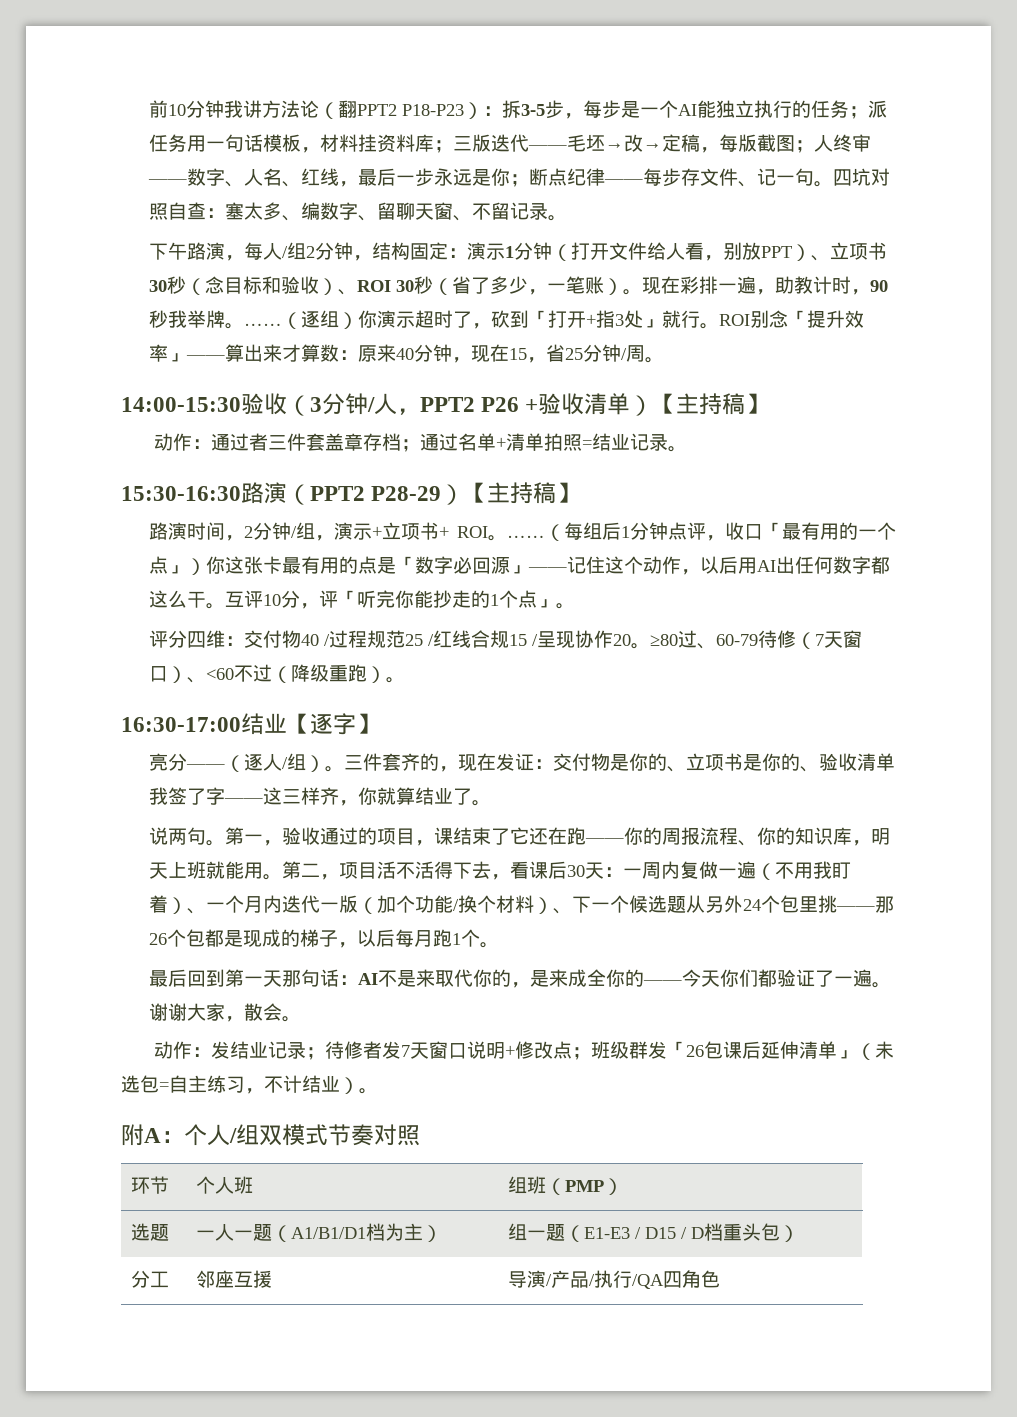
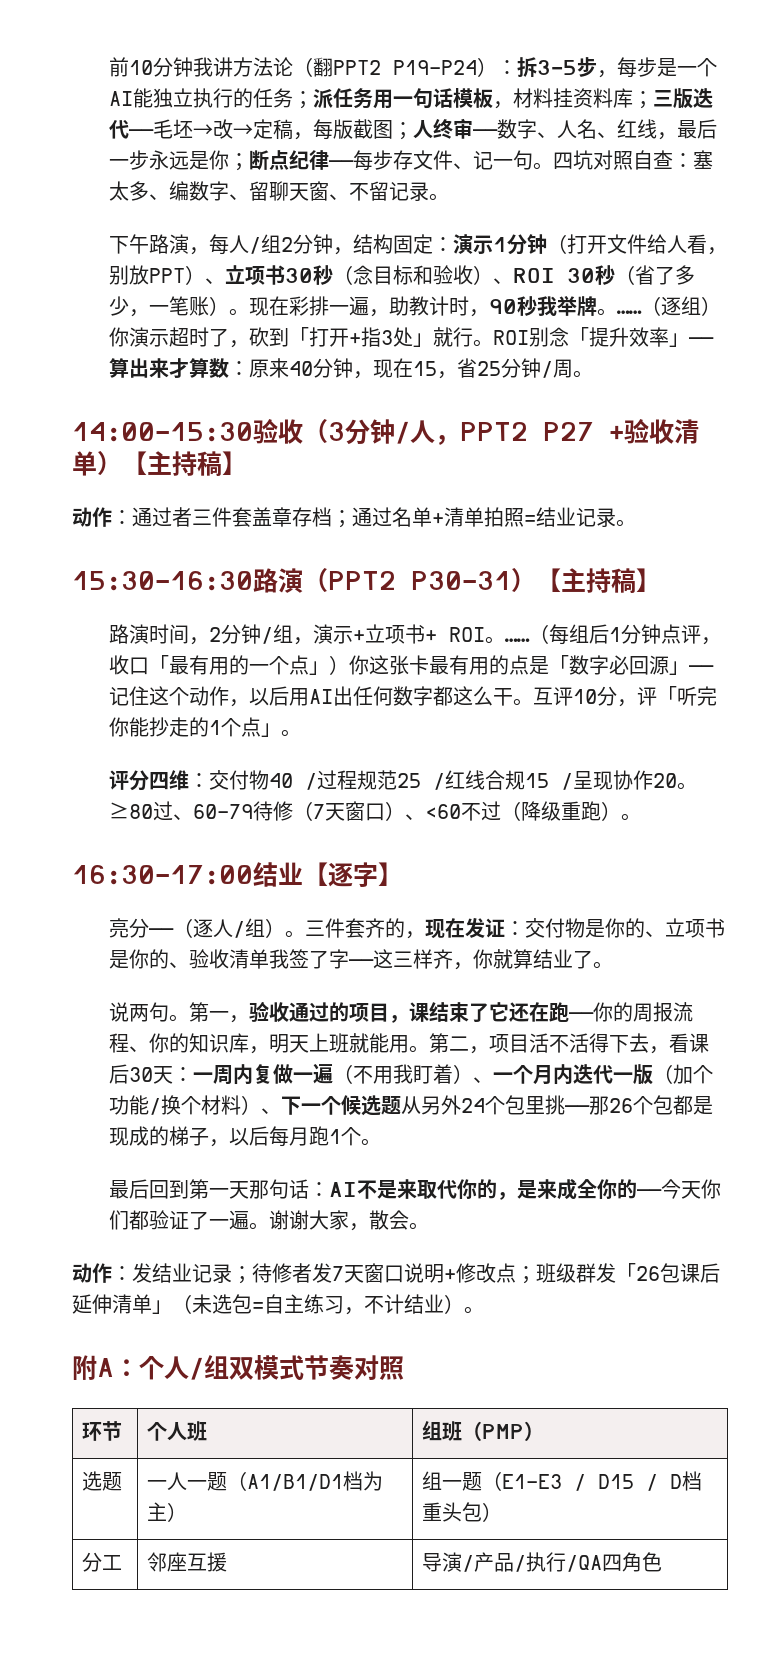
[401,104,464,116] P18-P23 -> [393,60,478,75] P19-P24
[481,397,520,412] P26 -> [543,422,594,441] P27
[371,486,442,501] P28-29 -> [411,571,511,590] P30-31

